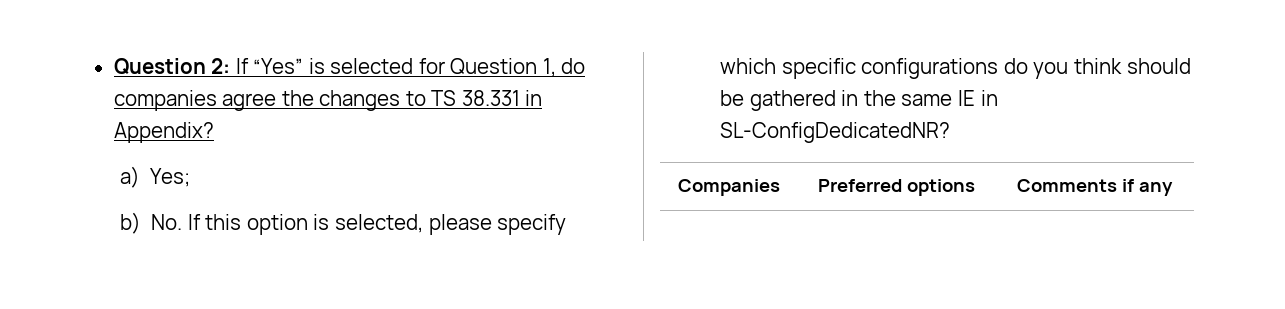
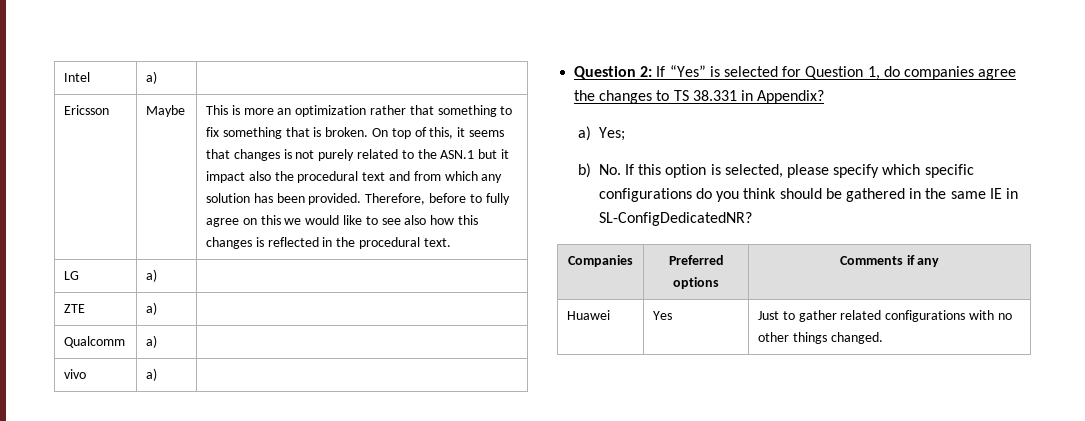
(113, 66) none -> [64,72,91,82] [146,71,158,84] [64,105,110,115] [146,105,186,117] [206,105,513,117] [206,127,504,139] [206,149,509,161] [206,171,503,183] [206,193,510,205] [206,215,478,227] [206,237,451,249] [64,271,80,280] [146,269,158,282] [64,304,86,313] [146,302,158,315] [64,336,126,348] [146,335,158,348] [64,369,87,379] [146,368,158,381] Intel | a) | // Ericsson | Maybe | This is more an optimization rather that something to fix something that is broken. On top of this, it seems that changes is not purely related to the ASN.1 but it impact also the procedural text and from which any solution has been provided. Therefore, before to fully agree on this we would like to see also how this changes is reflected in the procedural text. // LG | a) | // ZTE | a) | // Qualcomm | a) | // vivo | a) | //
(1173, 189) none -> [567,310,611,320] [653,311,673,320] [758,310,1012,322] [758,332,883,344] // Huawei | Yes | Just to gather related configurations with no other things changed.

